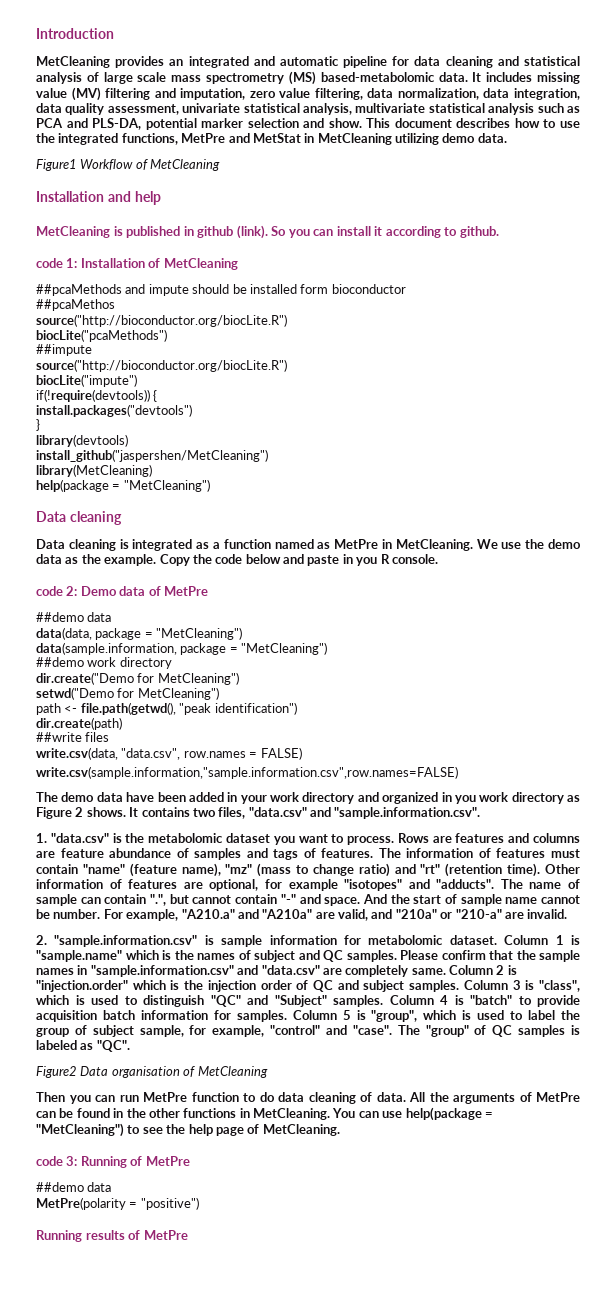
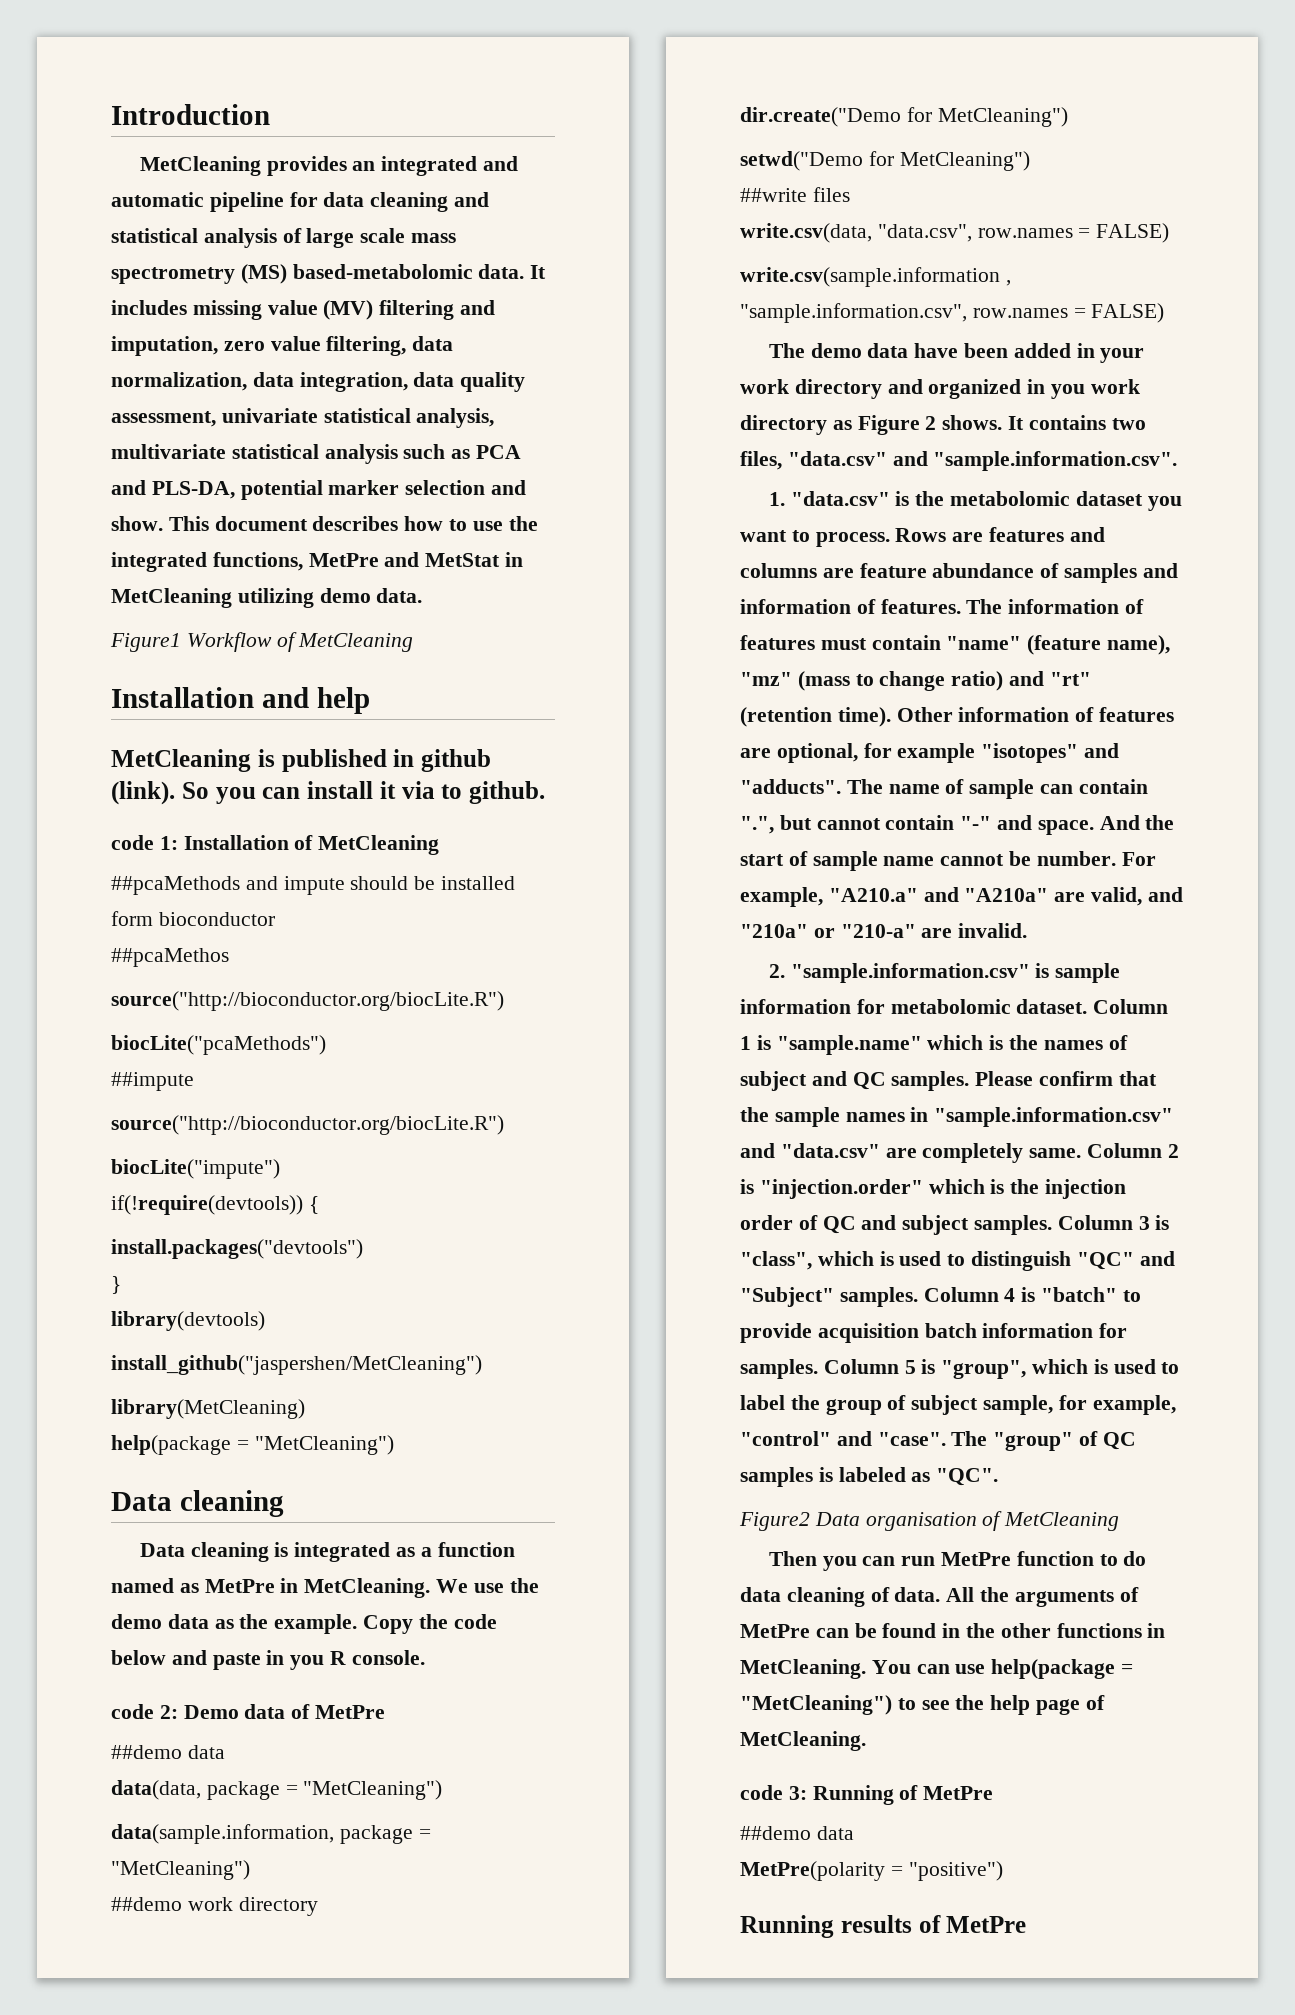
[385,226,441,238] according -> [401,781,435,799] via
[36,702,297,715] [36,717,122,730] // path <- file.path(getwd(), "peak identification") // dir.create(path) -> (1030, 161) none
[36,766,458,779] write.csv(sample.information,"sample.information.csv",row.names=FALSE) -> [740,267,1011,287] [740,303,1165,323] write.csv(sample.information , "sample.information.csv", row.names = FALSE)
[273,849,299,860] tags -> [740,599,851,614] information

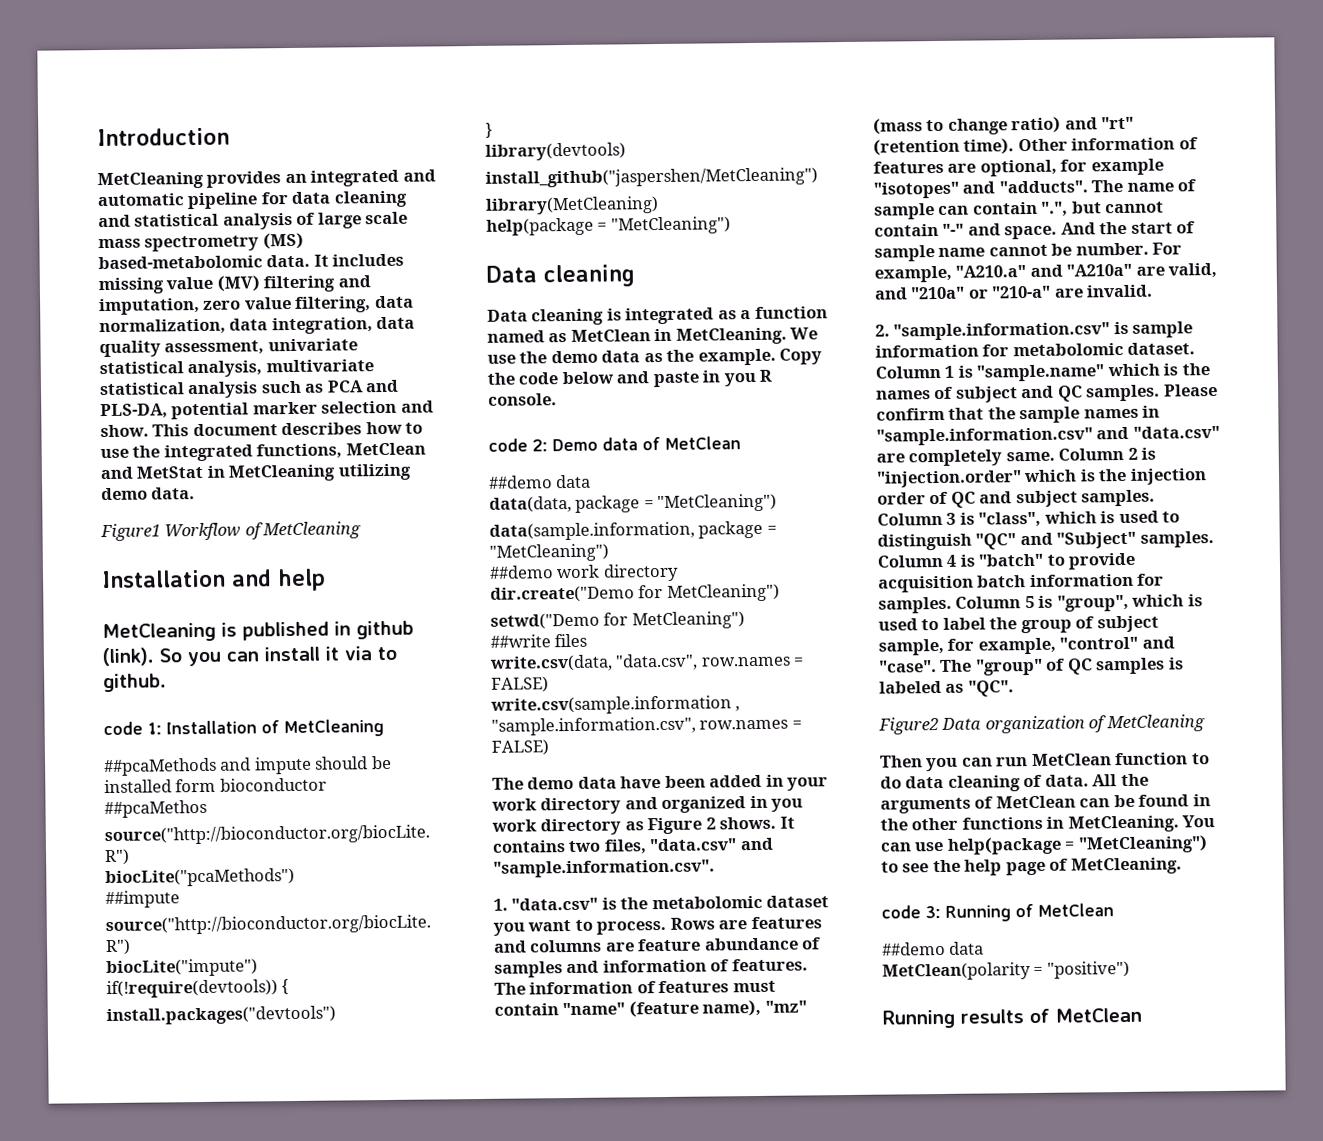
[308,553,379,567] MetPre -> [345,442,426,456] MetClean
[204,1579,275,1593] MetPre -> [570,329,651,342] MetClean
[315,1705,386,1719] MetPre -> [665,436,741,450] MetClean
[865,1512,977,1531] organisation -> [984,715,1085,734] organization
[941,1552,1012,1566] MetPre -> [1031,753,1112,767] MetClean
[740,1624,810,1638] MetPre -> [995,795,1076,809] MetClean
[923,1786,994,1800] [740,1826,854,1840] [740,1861,885,1881] MetPre // ##demo data // MetPre(polarity -> [1038,903,1114,917] [882,941,985,956] [882,962,1031,981] MetClean // ##demo data // MetClean(polarity
[946,1916,1027,1933] MetPre -> [1055,1007,1142,1023] MetClean

